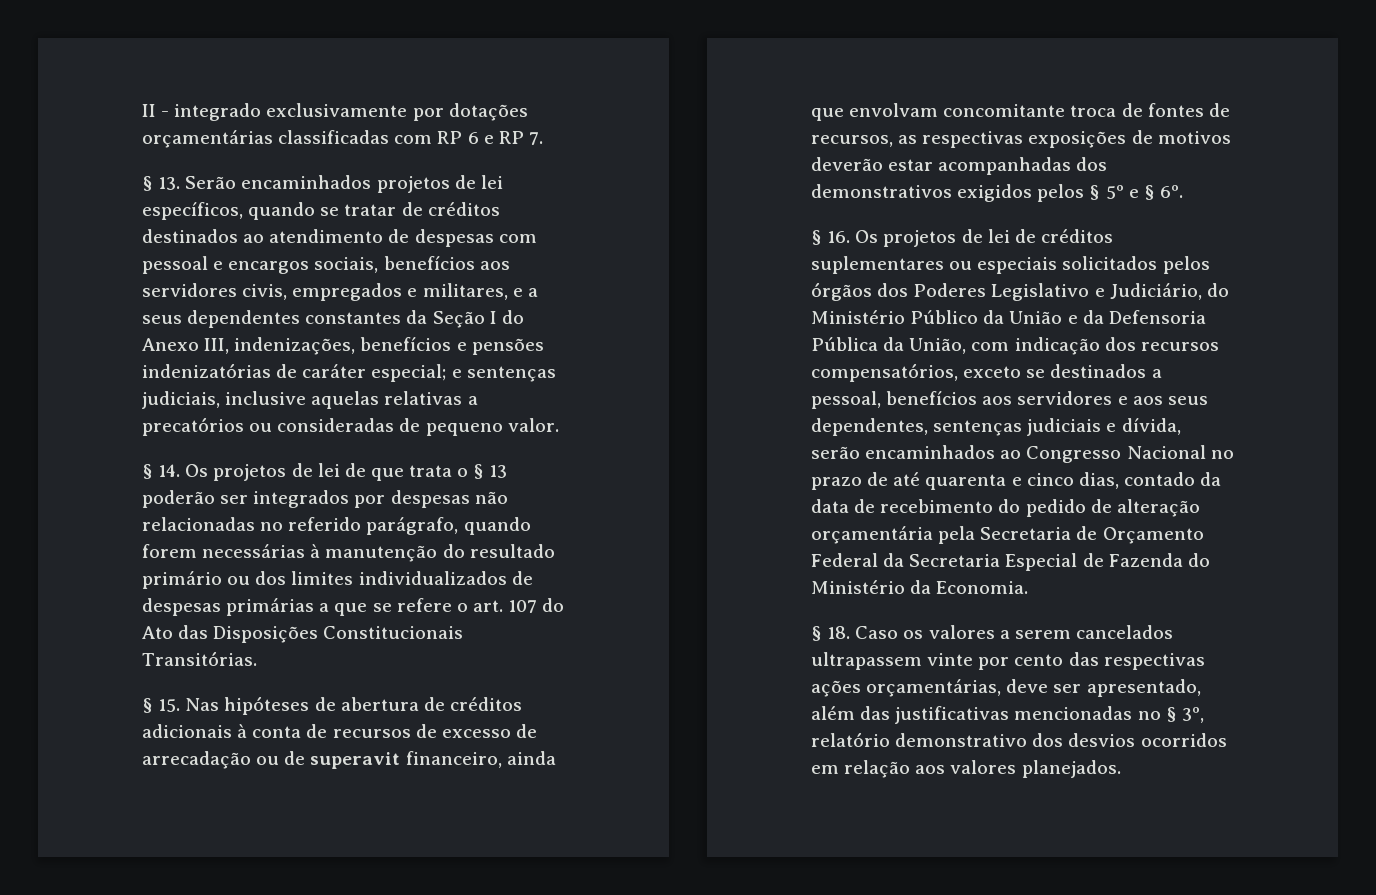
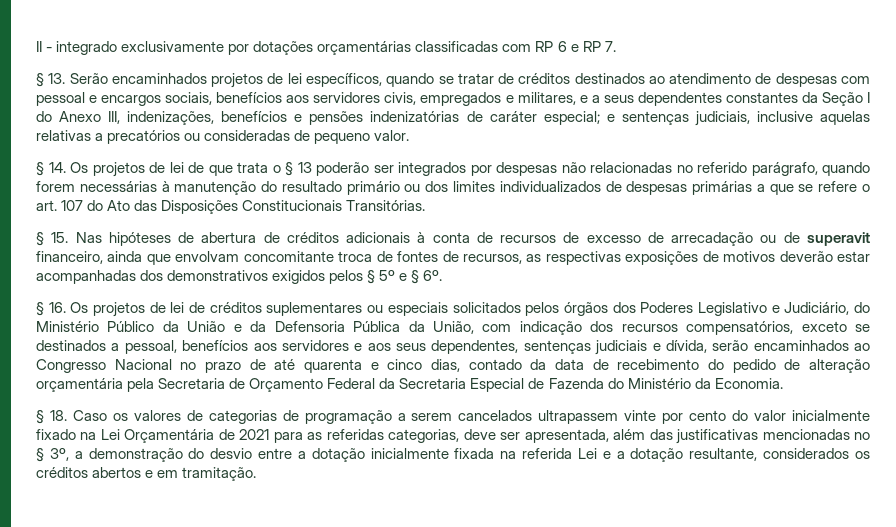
(995, 632) none -> [186,410,392,424] de categorias de programação
[1068,652,1205,670] [811,679,1002,697] das respectivas ações orçamentárias, -> [732,410,871,421] [36,429,460,443] do valor inicialmente fixado na Lei Orçamentária de 2021 para as referidas categorias,
[1086,679,1201,697] apresentado, -> [524,429,609,443] apresentada,
[811,732,1227,747] [811,760,1121,778] relatório demonstrativo dos desvios ocorridos em relação aos valores planejados. -> [74,448,871,462] [36,467,257,481] a demonstração do desvio entre a dotação inicialmente fixada na referida Lei e a dotação resultante, considerados os créditos abertos e em tramitação.

